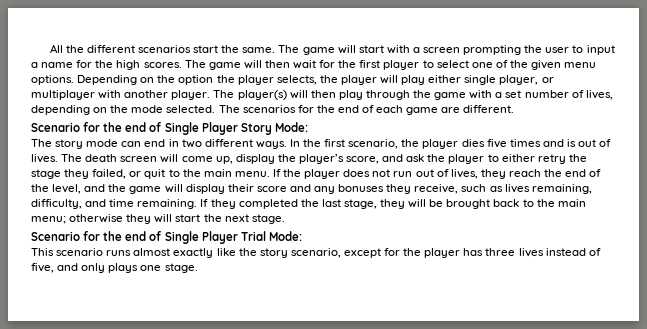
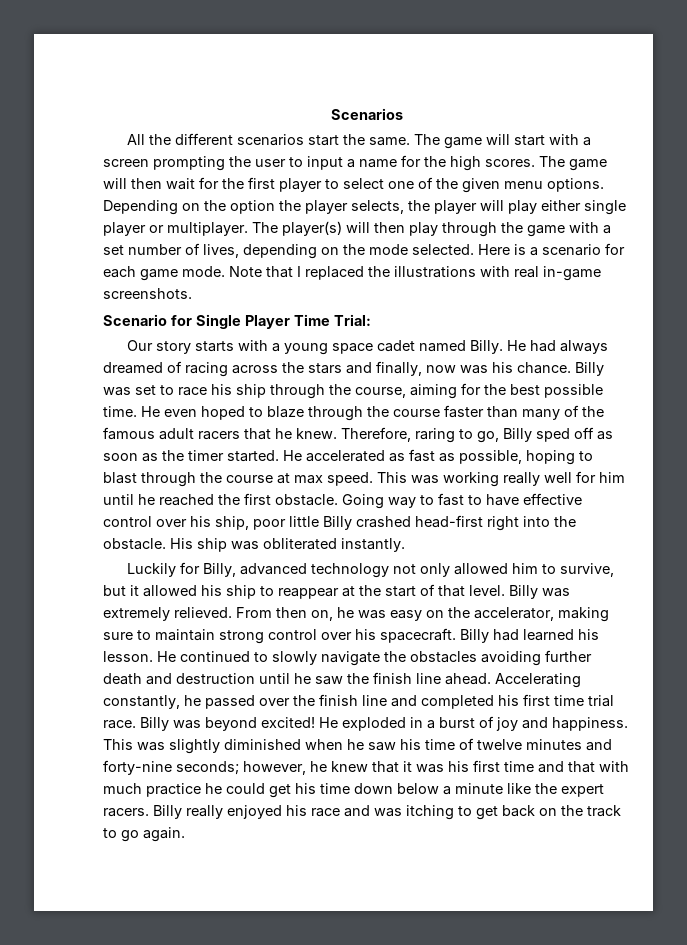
(49, 48) none -> [330,108,403,120] Scenarios //
[499,75,554,85] [31,90,211,100] player, or multiplayer with another player. -> [103,222,248,236] player or multiplayer.
[218,105,515,115] [31,122,308,135] [31,139,612,149] [31,154,587,164] [31,169,602,179] [31,184,592,194] [31,199,586,209] [31,214,285,224] [31,231,302,244] [31,248,601,258] [31,263,198,273] The scenarios for the end of each game are different. // Scenario for the end of Single Player Story Mode: // The story mode can end in two different ways. In the first scenario, the player dies five times and is out of lives. The death screen will come up, display the player’s score, and ask the player to either retry the stage they failed, or quit to the main menu. If the player does not run out of lives, they reach the end of the level, and the game will display their score and any bonuses they receive, such as lives remaining, difficulty, and time remaining. If they completed the last stage, they will be brought back to the main menu; otherwise they will start the next stage. // Scenario for the end of Single Player Trial Mode: // This scenario runs almost exactly like the story scenario, except for the player has three lives instead of five, and only plays one stage. -> [478,243,625,256] [103,266,601,281] [103,288,192,299] [103,314,371,329] [127,340,609,355] [103,361,604,377] [103,383,603,399] [103,405,604,421] [103,427,613,443] [103,449,593,465] [103,471,625,487] [103,493,582,509] [103,515,576,531] [103,538,405,552] [127,562,615,578] [103,584,570,599] [103,607,609,622] [103,628,599,644] [103,650,592,666] [103,672,581,688] [103,694,614,709] [103,716,628,731] [103,738,612,754] [103,760,629,775] [103,783,604,798] [103,805,621,820] [103,827,185,842] Here is a scenario for each game mode. Note that I replaced the illustrations with real in-game screenshots. // Scenario for Single Player Time Trial: // Our story starts with a young space cadet named Billy. He had always dreamed of racing across the stars and finally, now was his chance. Billy was set to race his ship through the course, aiming for the best possible time. He even hoped to blaze through the course faster than many of the famous adult racers that he knew. Therefore, raring to go, Billy sped off as soon as the timer started. He accelerated as fast as possible, hoping to blast through the course at max speed. This was working really well for him until he reached the first obstacle. Going way to fast to have effective control over his ship, poor little Billy crashed head-first right into the obstacle. His ship was obliterated instantly. // Luckily for Billy, advanced technology not only allowed him to survive, but it allowed his ship to reappear at the start of that level. Billy was extremely relieved. From then on, he was easy on the accelerator, making sure to maintain strong control over his spacecraft. Billy had learned his lesson. He continued to slowly navigate the obstacles avoiding further death and destruction until he saw the finish line ahead. Accelerating constantly, he passed over the finish line and completed his first time trial race. Billy was beyond excited! He exploded in a burst of joy and happiness. This was slightly diminished when he saw his time of twelve minutes and forty-nine seconds; however, he knew that it was his first time and that with much practice he could get his time down below a minute like the expert racers. Billy really enjoyed his race and was itching to get back on the track to go again.

